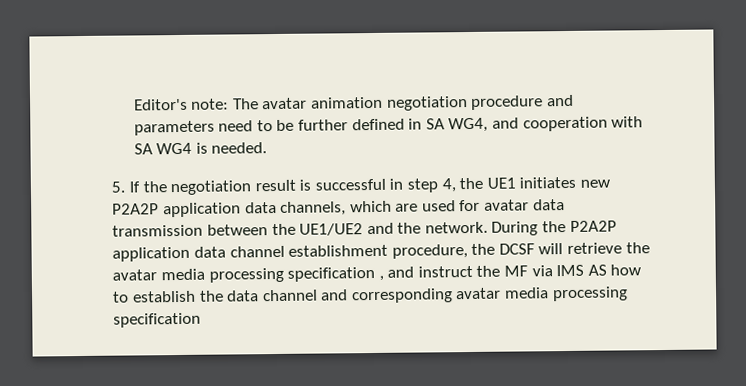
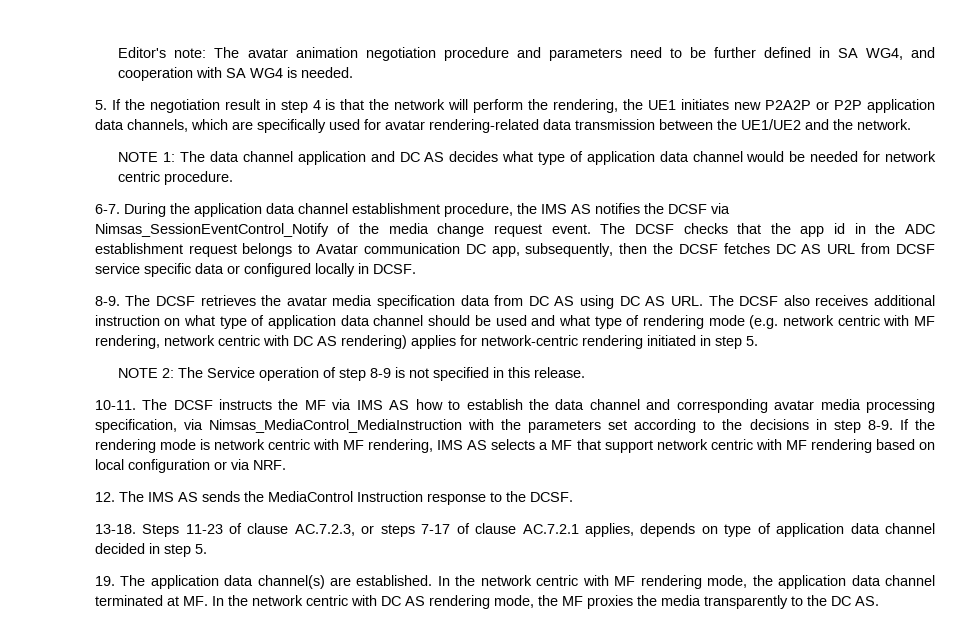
[299,178,456,193] is successful in step 4, -> [264,99,619,113] in step 4 is that the network will perform the rendering,
(160, 209) none -> [816,100,863,110] or P2P
(419, 207) none -> [256,119,326,133] specifically
(530, 205) none -> [428,119,539,133] rendering-related
(488, 227) none -> [118,151,936,165] [118,171,234,185] [94,204,120,214] // NOTE 1: The data channel application and DC AS decides what type of application data channel would be needed for network centric procedure. // 6-7.
[569,220,617,232] P2A2P -> (190, 208) none
[498,242,650,255] [112,265,473,283] DCSF will retrieve the avatar media processing specification , and instruct -> [540,203,730,214] [94,223,936,237] [94,243,936,257] [94,263,416,277] [94,295,935,309] [94,315,935,329] [94,335,758,349] [118,367,586,381] [94,399,273,410] IMS AS notifies the DCSF via Nimsas_SessionEventControl_Notify of the media change request event. The DCSF checks that the app id in the ADC establishment request belongs to Avatar communication DC app, subsequently, then the DCSF fetches DC AS URL from DCSF service specific data or configured locally in DCSF. // 8-9. The DCSF retrieves the avatar media specification data from DC AS using DC AS URL. The DCSF also receives additional instruction on what type of application data channel should be used and what type of rendering mode (e.g. network centric with MF rendering, network centric with DC AS rendering) applies for network-centric rendering initiated in step 5. // NOTE 2: The Service operation of step 8-9 is not specified in this release. // 10-11. The DCSF instructs
[113,312,202,328] specification -> [94,419,935,433] [94,439,935,453] [94,459,286,473] [94,491,573,505] [94,523,935,537] [94,543,207,557] [94,575,935,589] [94,595,879,609] specification, via Nimsas_MediaControl_MediaInstruction with the parameters set according to the decisions in step 8-9. If the rendering mode is network centric with MF rendering, IMS AS selects a MF that support network centric with MF rendering based on local configuration or via NRF. // 12. The IMS AS sends the MediaControl Instruction response to the DCSF. // 13-18. Steps 11-23 of clause AC.7.2.3, or steps 7-17 of clause AC.7.2.1 applies, depends on type of application data channel decided in step 5. // 19. The application data channel(s) are established. In the network centric with MF rendering mode, the application data channel terminated at MF. In the network centric with DC AS rendering mode, the MF proxies the media transparently to the DC AS.

